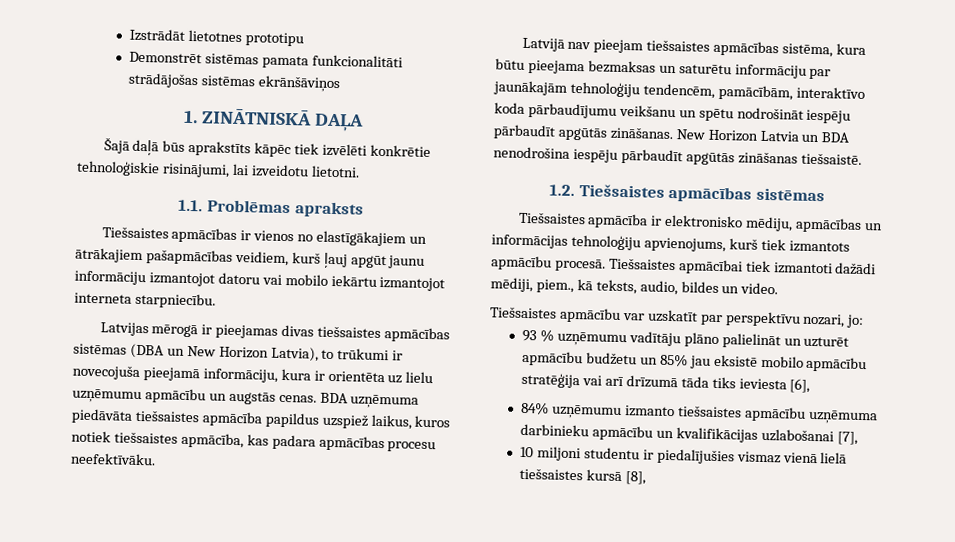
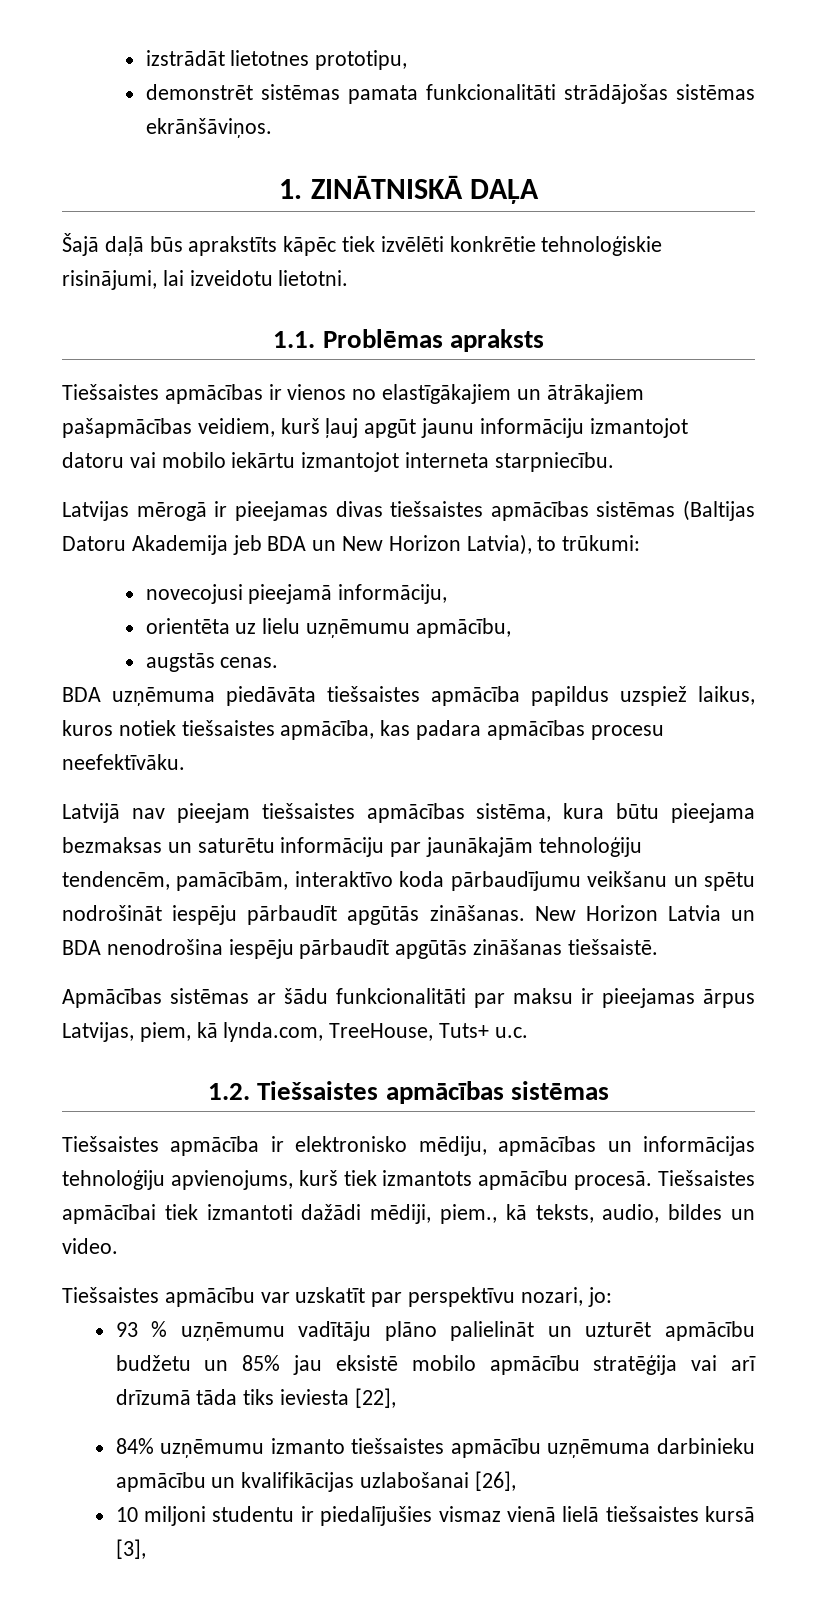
[129,28,304,47] [129,51,203,64] Izstrādāt lietotnes prototipu // Demonstrēt -> [145,50,408,70] [145,84,253,100] izstrādāt lietotnes prototipu, // demonstrēt
[257,75,340,93] ekrānšāviņos -> [145,118,272,138] ekrānšāviņos.
[129,343,164,359] (DBA -> [683,500,755,521] [62,535,307,555] (Baltijas Datoru Akademija jeb BDA
[337,348,404,361] [72,364,140,381] trūkumi ir novecojuša -> [562,535,641,551] [145,584,243,604] trūkumi: // novecojusi
[280,368,325,381] kura ir -> (448, 594) //
[144,388,227,404] apmācību un -> [415,618,511,638] apmācību, //
(317, 398) none -> (279, 662) //
(862, 158) none -> [62,988,755,1008] [62,1022,528,1042] // Apmācības sistēmas ar šādu funkcionalitāti par maksu ir pieejamas ārpus Latvijas, piem, kā lynda.com, TreeHouse, Tuts+ u.c.
[789,378,811,393] [6], -> [354,1388,396,1408] [22],
[836,431,858,445] [7], -> [474,1471,516,1491] [26],
[624,471,646,485] [8], -> [115,1539,146,1559] [3],

